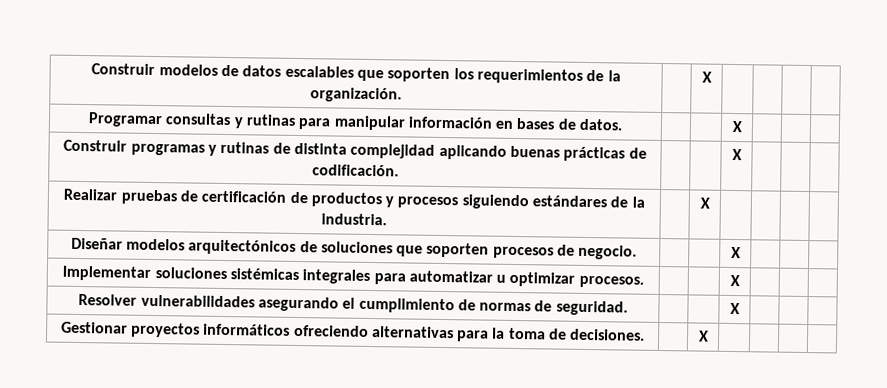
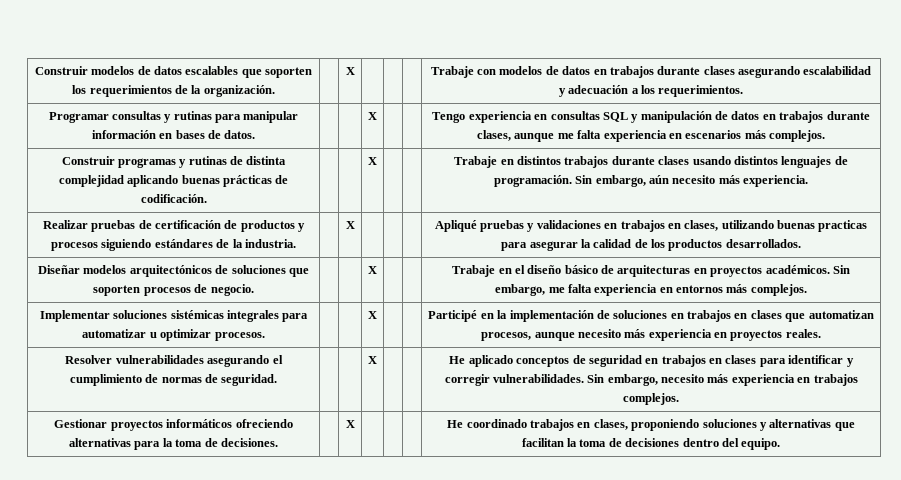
(712, 77) none -> [430,66,872,78] [558,85,744,97] Trabaje con modelos de datos en trabajos durante clases asegurando escalabilidad y adecuación a los requerimientos.
(743, 126) none -> [432,111,870,123] [477,130,825,142] Tengo experiencia en consultas SQL y manipulación de datos en trabajos durante clases, aunque me falta experiencia en escenarios más complejos.
(742, 154) none -> [454,156,848,168] [493,175,809,187] Trabaje en distintos trabajos durante clases usando distintos lenguajes de programación. Sin embargo, aún necesito más experiencia.
(710, 203) none -> [434,220,868,232] [501,239,801,251] Apliqué pruebas y validaciones en trabajos en clases, utilizando buenas practicas para asegurar la calidad de los productos desarrollados.
(741, 252) none -> [452,265,850,277] [495,284,807,296] Trabaje en el diseño básico de arquitecturas en proyectos académicos. Sin embargo, me falta experiencia en entornos más complejos.
(740, 280) none -> [428,310,874,322] [481,329,821,341] Participé en la implementación de soluciones en trabajos en clases que automatizan procesos, aunque necesito más experiencia en proyectos reales.
(740, 308) none -> [449,355,854,367] [444,374,858,386] [623,393,679,405] He aplicado conceptos de seguridad en trabajos en clases para identificar y corregir vulnerabilidades. Sin embargo, necesito más experiencia en trabajos complejos.
(709, 336) none -> [447,419,855,431] [521,438,781,450] He coordinado trabajos en clases, proponiendo soluciones y alternativas que facilitan la toma de decisiones dentro del equipo.

